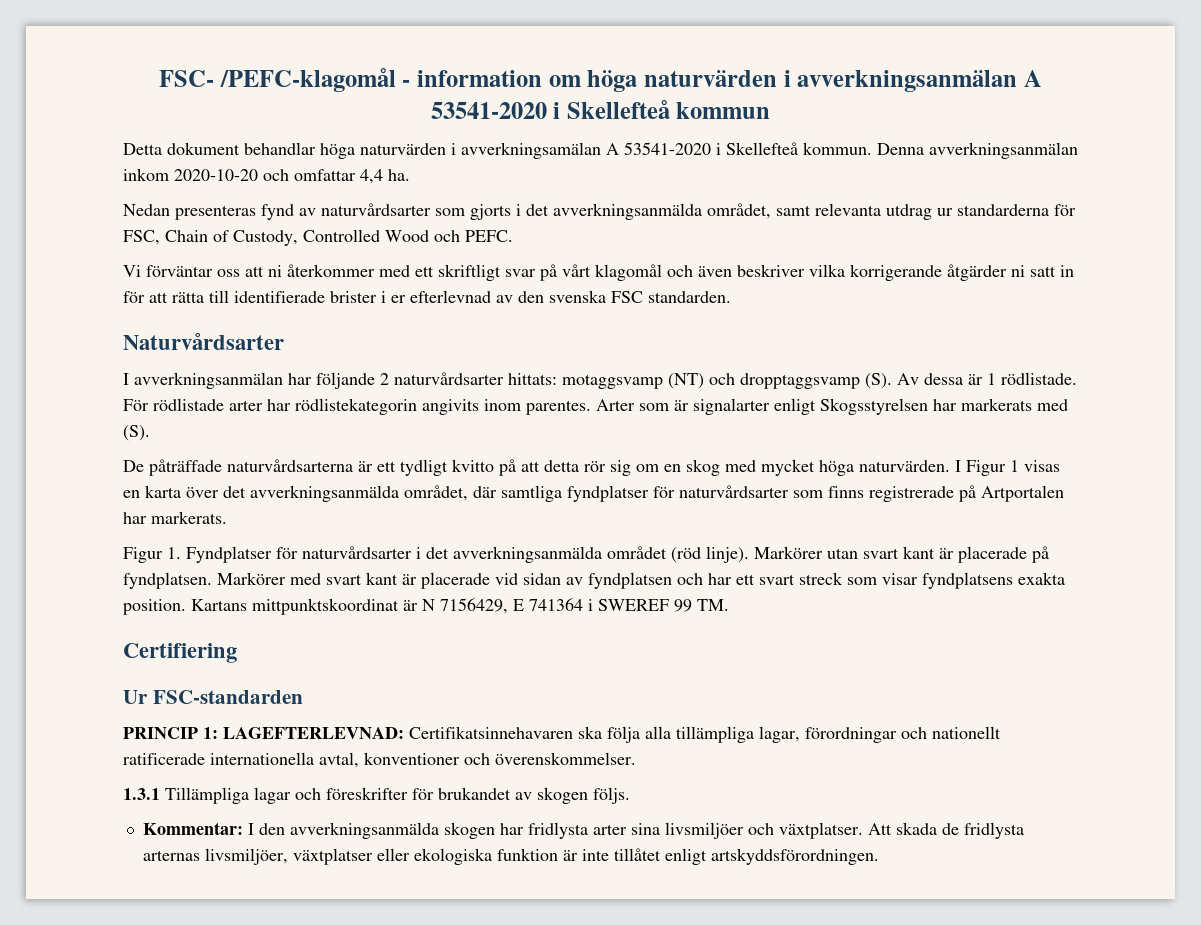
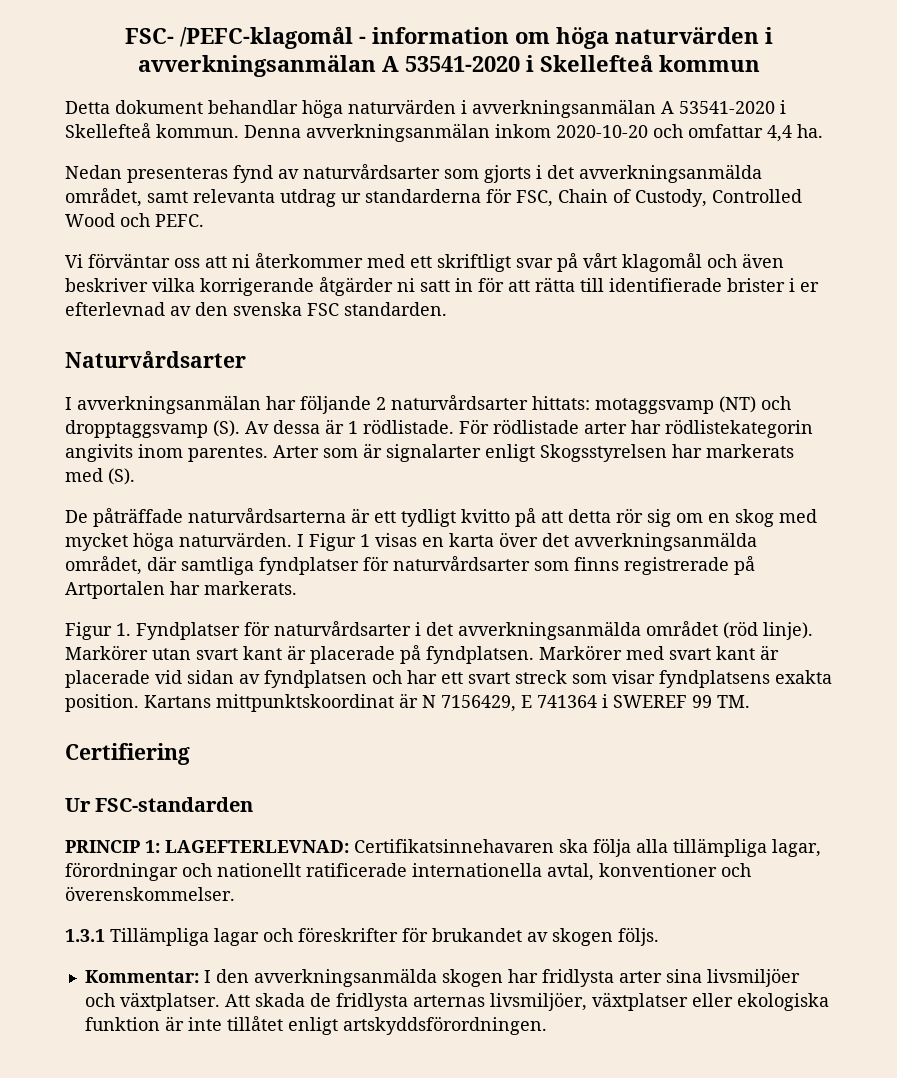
[461,142,601,159] avverkningsamälan -> [472,99,656,118] avverkningsanmälan

